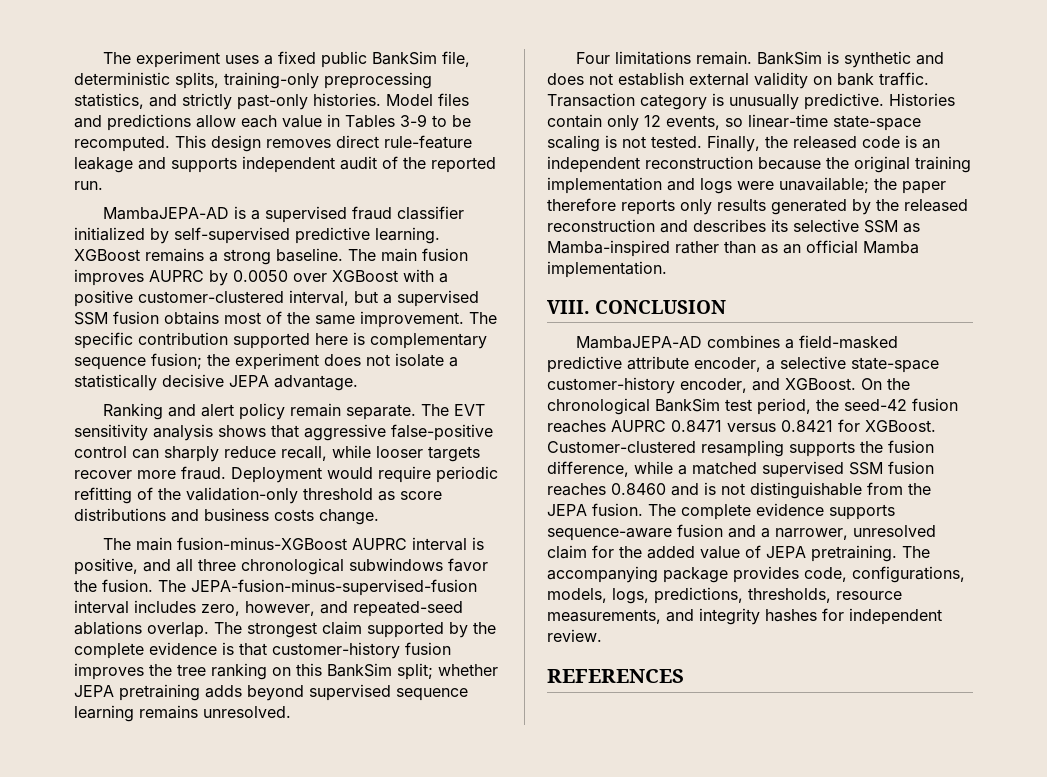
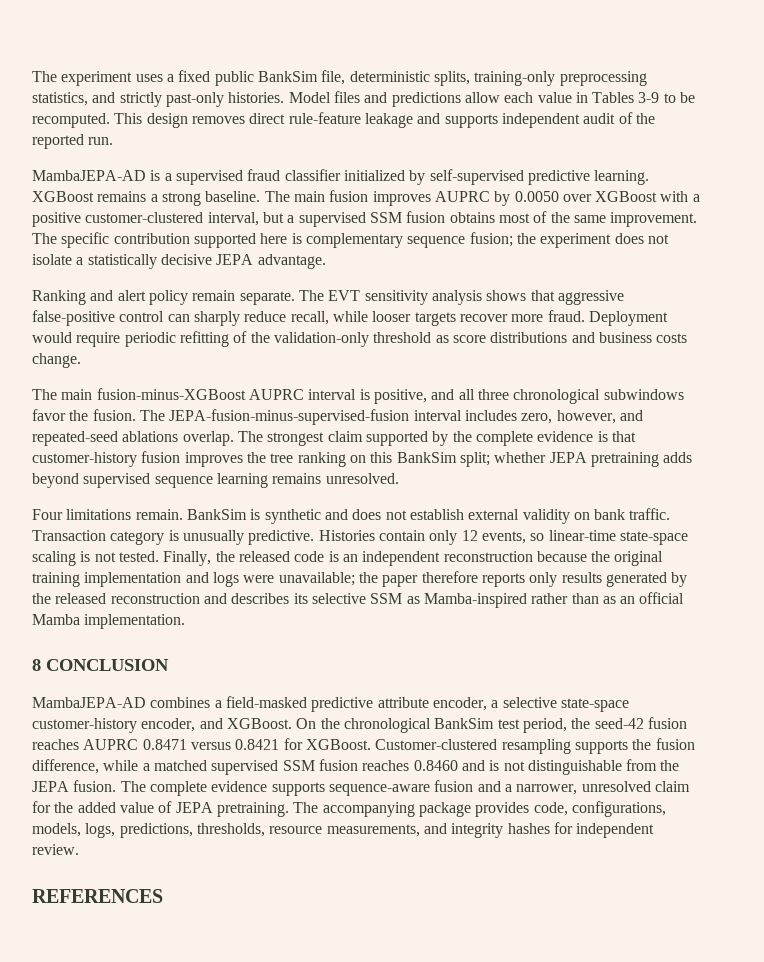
[547,300,590,314] VIII. -> [32,659,41,671] 8

